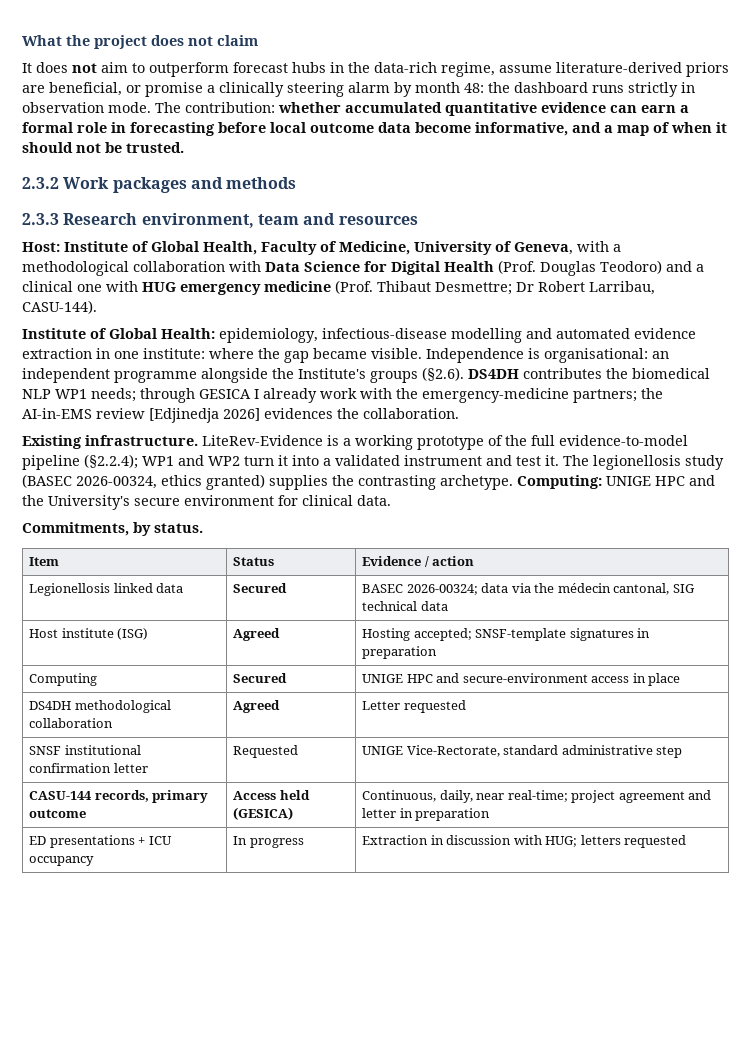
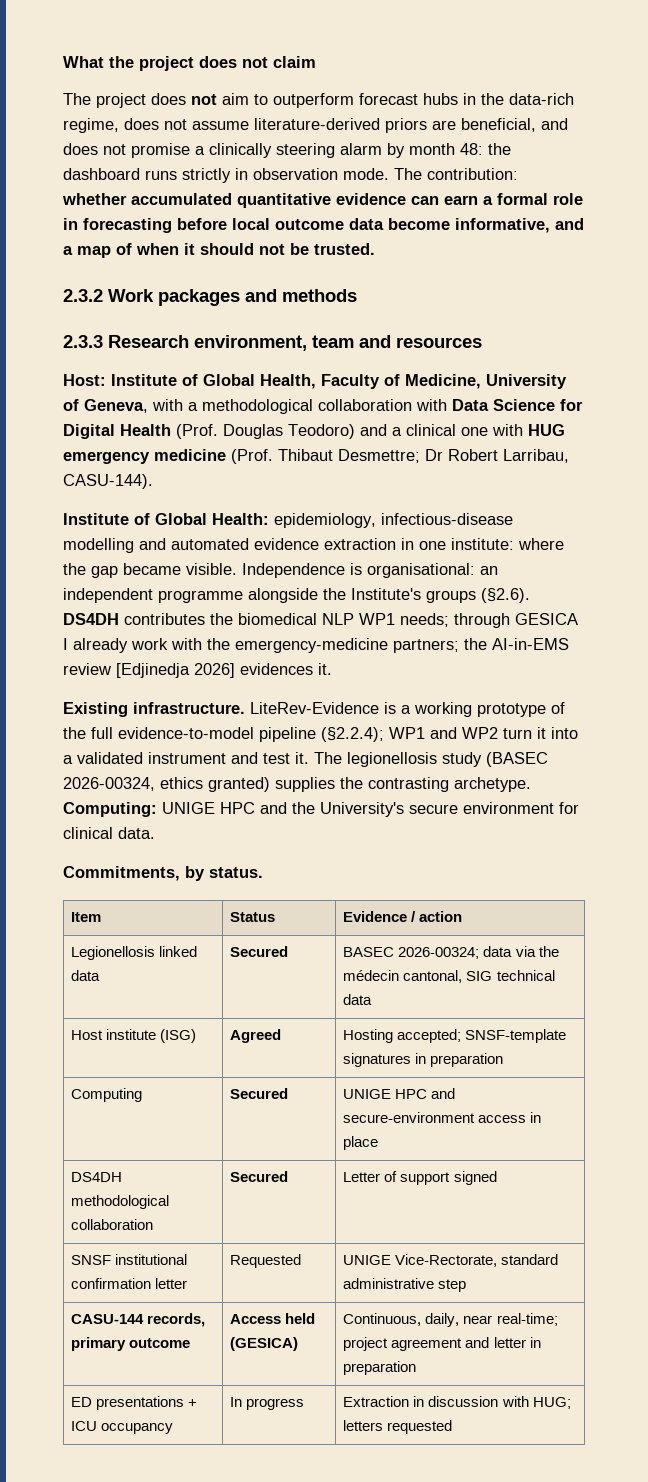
[22,63,32,73] It -> [63,93,146,108] The project
(495, 69) none -> [124,118,187,130] does not
[126,85,141,93] or -> [541,118,568,130] [63,143,126,155] and does not
[337,408,459,419] the collaboration. -> [318,663,332,675] it.
[233,700,281,713] Agreed -> [230,1171,289,1182] Secured
[403,700,466,713] requested -> [384,1171,497,1185] of support signed

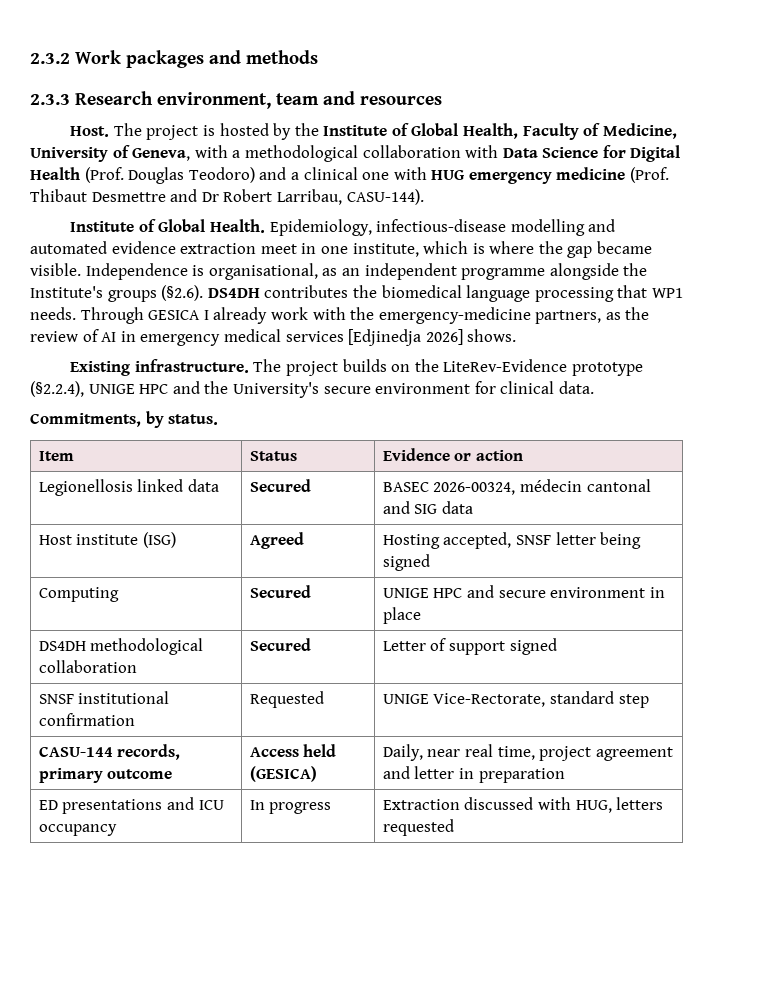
[63,56,316,71] [63,93,574,108] [63,118,568,133] [63,143,511,158] [63,168,518,183] [62,193,583,208] [63,218,584,233] [63,243,375,258] What the project does not claim // The project does not aim to outperform forecast hubs in the data-rich regime, does not assume literature-derived priors are beneficial, and does not promise a clinically steering alarm by month 48: the dashboard runs strictly in observation mode. The contribution: whether accumulated quantitative evidence can earn a formal role in forecasting before local outcome data become informative, and a map of when it should not be trusted. // -> (30, 58) none
[63,374,106,386] Host: -> [70,123,319,140] Host. The project is hosted by the
[338,449,420,463] Desmettre; -> [91,189,198,202] Desmettre and
[212,513,376,528] Health: epidemiology, -> [209,219,372,236] Health. Epidemiology,
(396, 544) none -> [260,244,297,254] meet
[451,538,514,550] institute: -> [352,241,485,257] institute, which is
[367,563,475,578] organisational: -> [208,263,338,280] organisational, as
[322,613,510,628] NLP WP1 needs; through -> [466,285,683,302] [30,307,144,324] language processing that WP1 needs. Through
[393,638,569,653] [63,663,332,678] [63,702,565,717] [63,727,578,742] [63,752,548,767] [63,777,531,792] [63,802,157,817] partners; the AI-in-EMS review [Edjinedja 2026] evidences it. // Existing infrastructure. LiteRev-Evidence is a working prototype of the full evidence-to-model pipeline (§2.2.4); WP1 and WP2 turn it into a validated instrument and test it. The legionellosis study (BASEC 2026-00324, ethics granted) supplies the contrasting archetype. Computing: -> [535,307,650,324] [30,329,517,346] [70,359,643,376] [30,381,84,397] partners, as the review of AI in emergency medical services [Edjinedja 2026] shows. // Existing infrastructure. The project builds on the LiteRev-Evidence prototype (§2.2.4),
[411,911,417,922] / -> [454,453,472,461] or
[398,946,559,959] [343,970,555,983] 2026-00324; data via the médecin cantonal, SIG technical -> [433,479,651,495] [382,501,438,514] 2026-00324, médecin cantonal and SIG
[397,1029,567,1043] [343,1053,504,1067] accepted; SNSF-template signatures in preparation -> [443,532,642,549] [382,554,430,571] accepted, SNSF letter being signed
[343,1112,527,1123] secure-environment access -> [498,587,646,598] secure environment
[155,1278,188,1289] letter -> (135, 719) none
[343,1278,435,1289] administrative -> (614, 697) none
[343,1313,558,1327] Continuous, daily, near real-time; -> [382,744,535,761] Daily, near real time,
[188,1399,198,1407] + -> [166,797,194,810] and
[413,1396,571,1409] in discussion with HUG; -> [464,797,612,813] discussed with HUG,

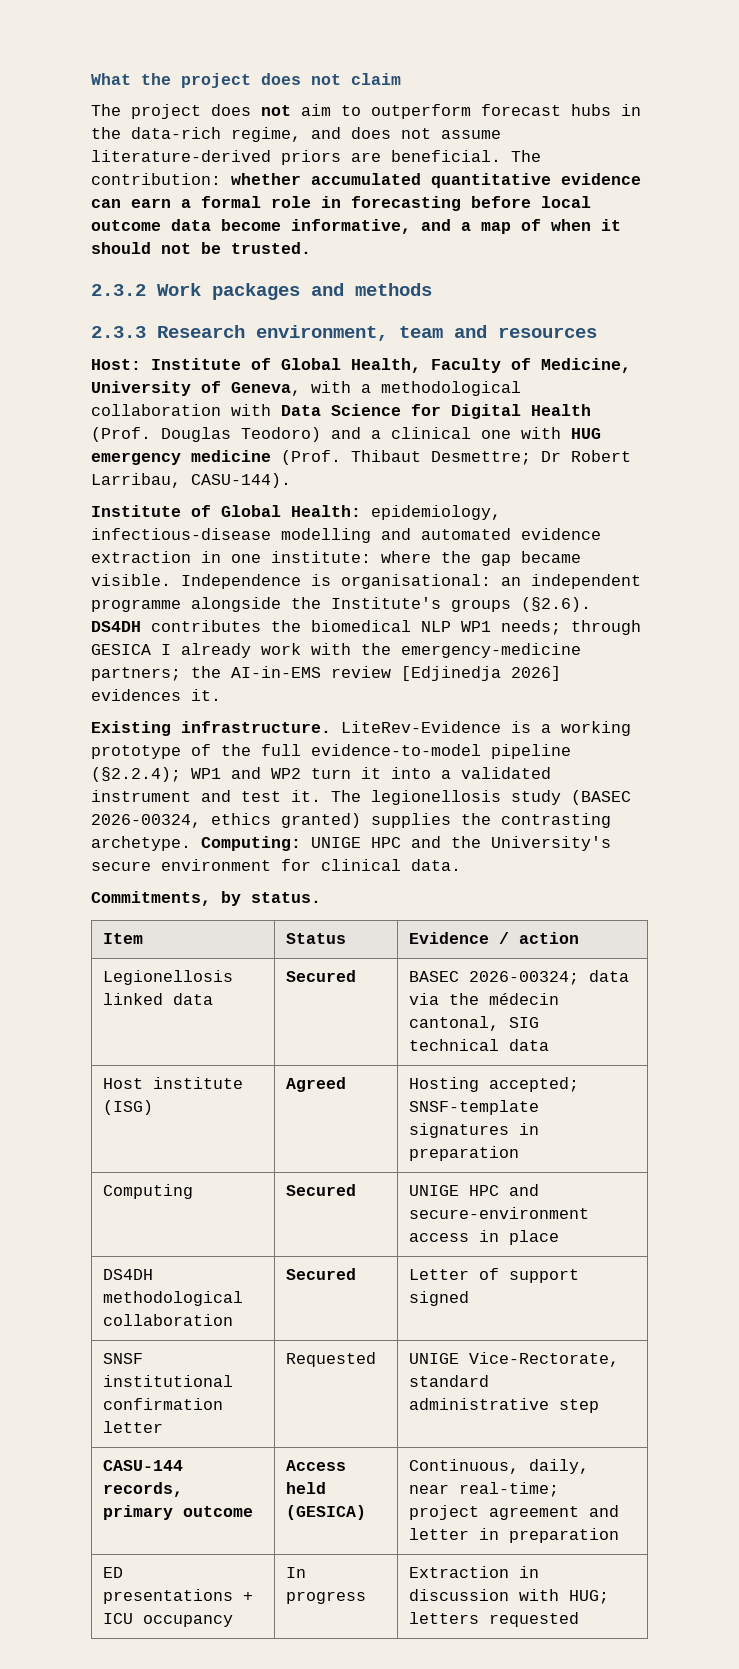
(30, 58) none -> [91,73,401,88] [91,104,641,119] [91,127,501,142] [91,150,541,165] [91,173,641,188] [91,196,591,211] [91,219,621,234] [91,242,311,254] What the project does not claim // The project does not aim to outperform forecast hubs in the data-rich regime, and does not assume literature-derived priors are beneficial. The contribution: whether accumulated quantitative evidence can earn a formal role in forecasting before local outcome data become informative, and a map of when it should not be trusted. //
[70,123,319,140] Host. The project is hosted by the -> [91,359,141,370] Host:
[91,189,198,202] Desmettre and -> [431,451,531,465] Desmettre;
[209,219,372,236] Health. Epidemiology, -> [291,505,501,520] Health: epidemiology,
[260,244,297,254] meet -> (191, 557) none
[352,241,485,257] institute, which is -> [271,551,371,563] institute:
[208,263,338,280] organisational, as -> [341,574,491,589] organisational:
[466,285,683,302] [30,307,144,324] language processing that WP1 needs. Through -> [421,620,641,635] NLP WP1 needs; through
[535,307,650,324] [30,329,517,346] [70,359,643,376] [30,381,84,397] partners, as the review of AI in emergency medical services [Edjinedja 2026] shows. // Existing infrastructure. The project builds on the LiteRev-Evidence prototype (§2.2.4), -> [91,666,561,681] [91,689,221,701] [91,721,631,736] [91,744,571,759] [91,767,551,782] [91,790,631,805] [91,813,611,828] [91,836,301,851] partners; the AI-in-EMS review [Edjinedja 2026] evidences it. // Existing infrastructure. LiteRev-Evidence is a working prototype of the full evidence-to-model pipeline (§2.2.4); WP1 and WP2 turn it into a validated instrument and test it. The legionellosis study (BASEC 2026-00324, ethics granted) supplies the contrasting archetype. Computing:
[454,453,472,461] or -> [499,932,510,944] /
[433,479,651,495] [382,501,438,514] 2026-00324, médecin cantonal and SIG -> [469,970,630,985] [409,993,560,1005] [409,1016,540,1031] [409,1039,500,1051] 2026-00324; data via the médecin cantonal, SIG technical
[443,532,642,549] [382,554,430,571] accepted, SNSF letter being signed -> [489,1077,580,1092] [409,1100,540,1115] [409,1123,540,1138] [409,1146,520,1161] accepted; SNSF-template signatures in preparation
[498,587,646,598] secure environment -> [409,1207,590,1219] [409,1233,470,1242] secure-environment access
(135, 719) none -> [103,1421,164,1433] letter
(614, 697) none -> [409,1398,550,1410] administrative
[382,744,535,761] Daily, near real time, -> [409,1459,590,1474] [409,1482,560,1497] Continuous, daily, near real-time;
[166,797,194,810] and -> [243,1592,254,1601] +
[464,797,612,813] discussed with HUG, -> [519,1566,540,1578] [409,1589,610,1604] in discussion with HUG;

